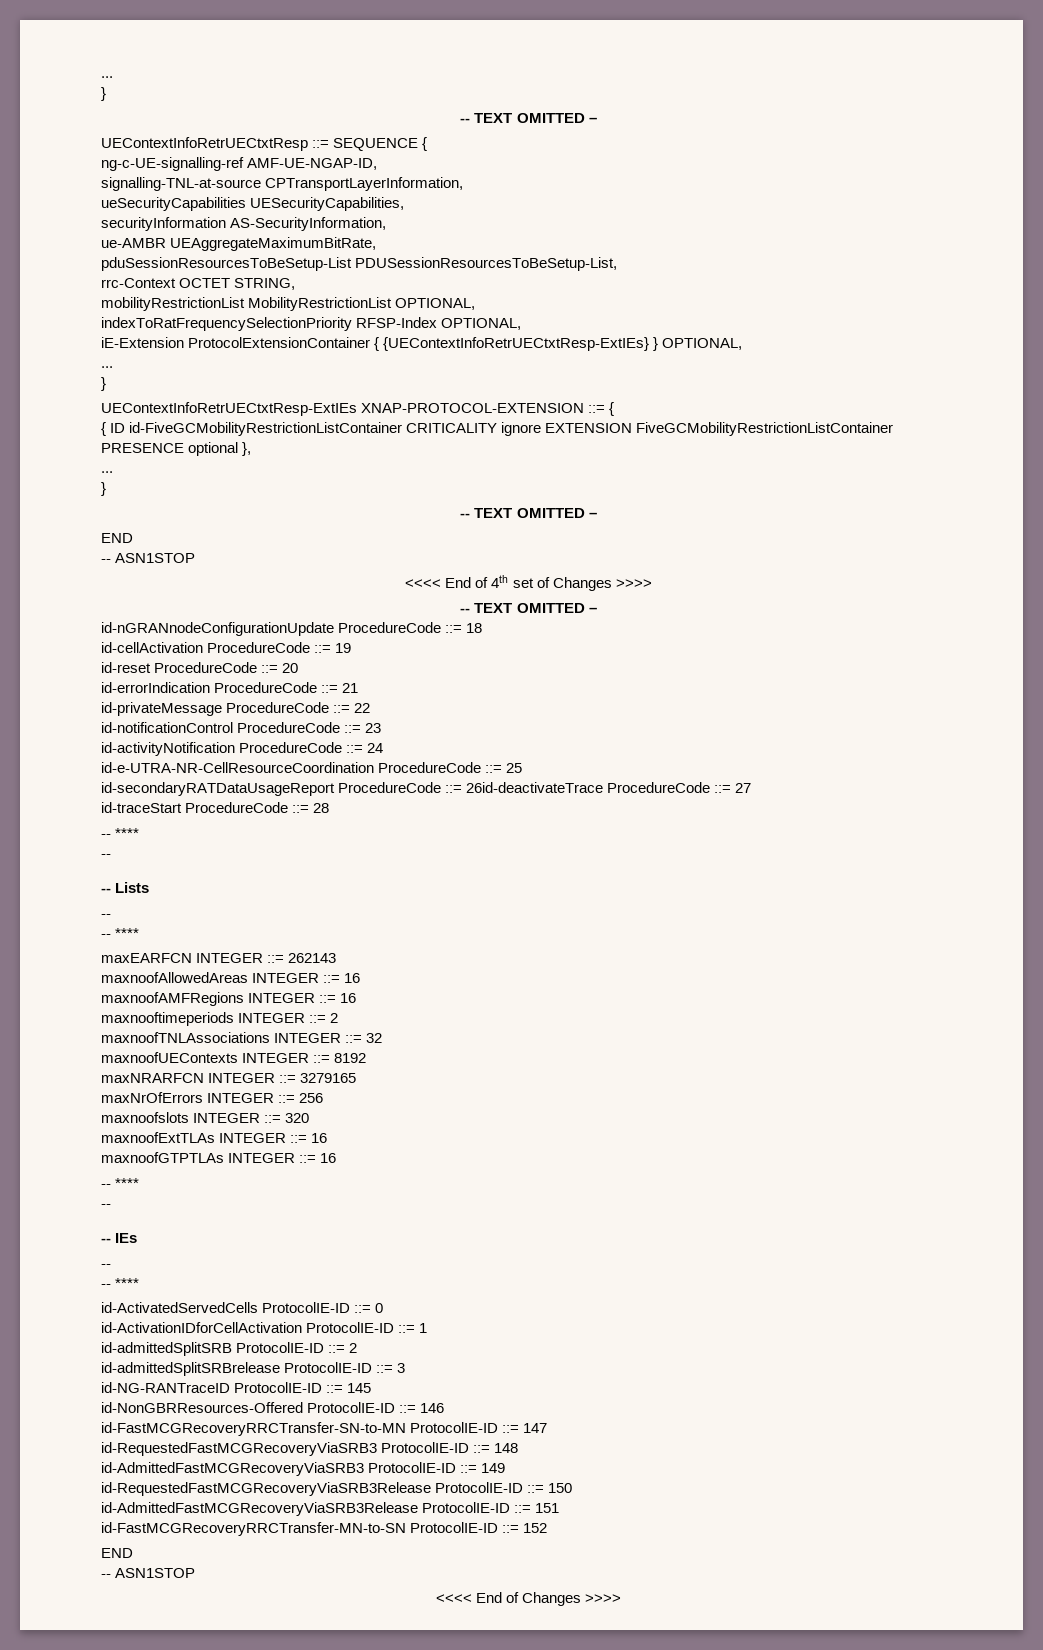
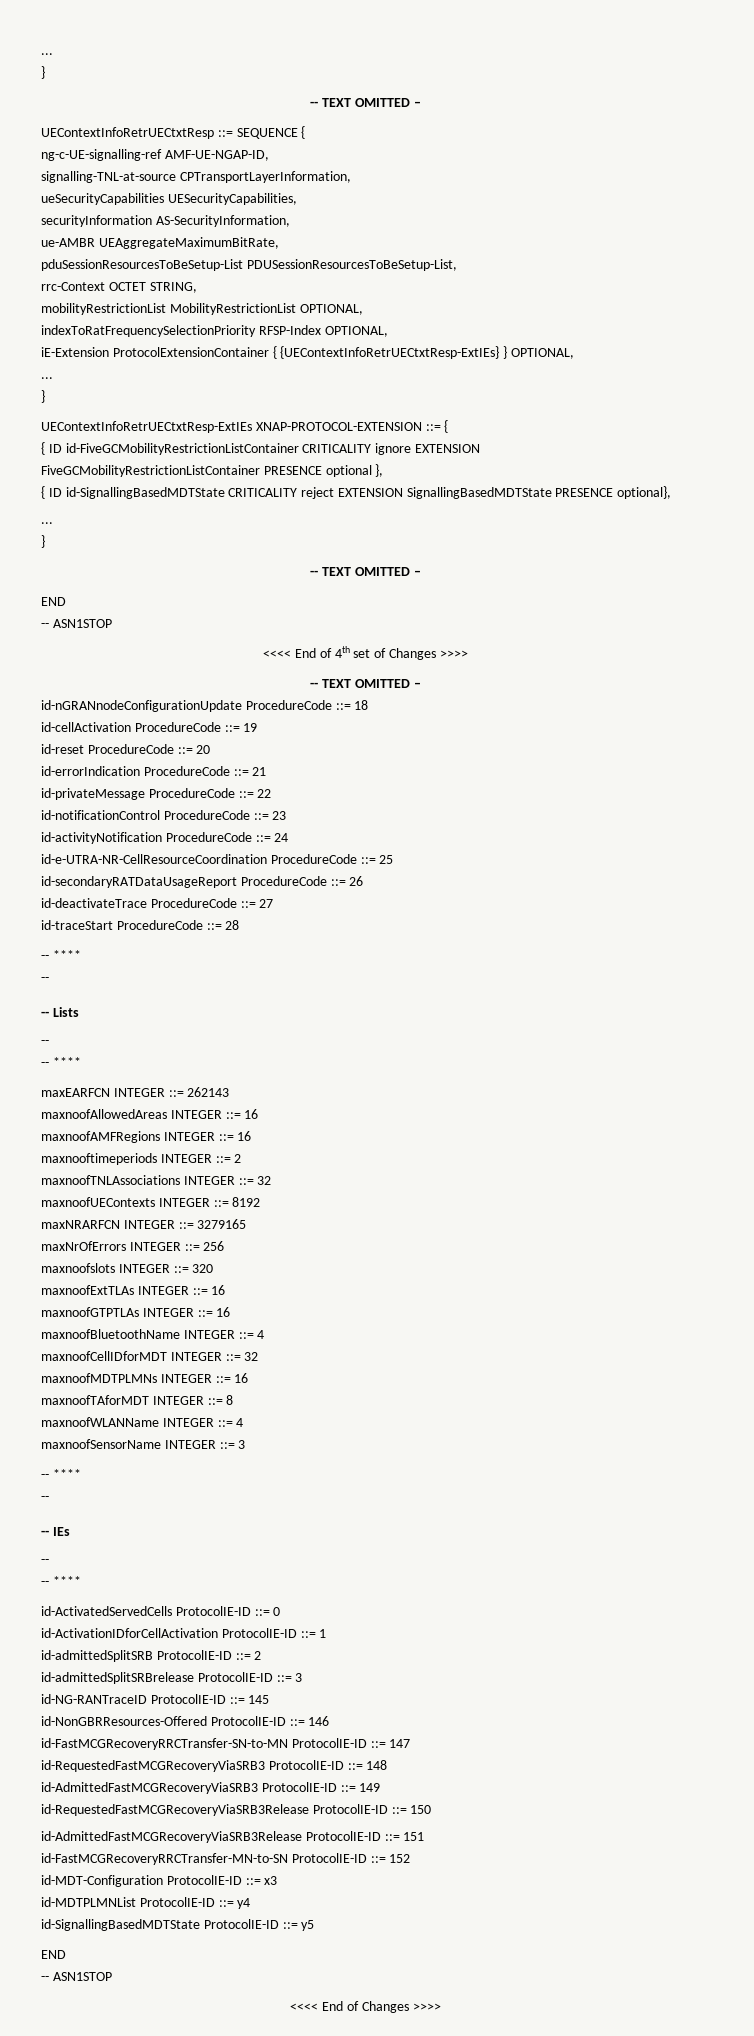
(252, 449) none -> [41,486,672,499] // { ID id-SignallingBasedMDTState CRITICALITY reject EXTENSION SignallingBasedMDTState PRESENCE optional},
[466,782,604,793] 26id-deactivateTrace -> [349,876,364,886] [41,898,147,908] 26 // id-deactivateTrace
(337, 1158) none -> [41,1329,265,1339] [41,1351,259,1361] [41,1373,249,1383] [41,1395,234,1405] [41,1417,244,1427] [41,1439,246,1449] // maxnoofBluetoothName INTEGER ::= 4 // maxnoofCellIDforMDT INTEGER ::= 32 // maxnoofMDTPLMNs INTEGER ::= 16 // maxnoofTAforMDT INTEGER ::= 8 // maxnoofWLANName INTEGER ::= 4 // maxnoofSensorName INTEGER ::= 3
(548, 1528) none -> [41,1875,278,1887] [41,1897,251,1909] [41,1919,315,1931] // id-MDT-Configuration ProtocolIE-ID ::= x3 // id-MDTPLMNList ProtocolIE-ID ::= y4 // id-SignallingBasedMDTState ProtocolIE-ID ::= y5

